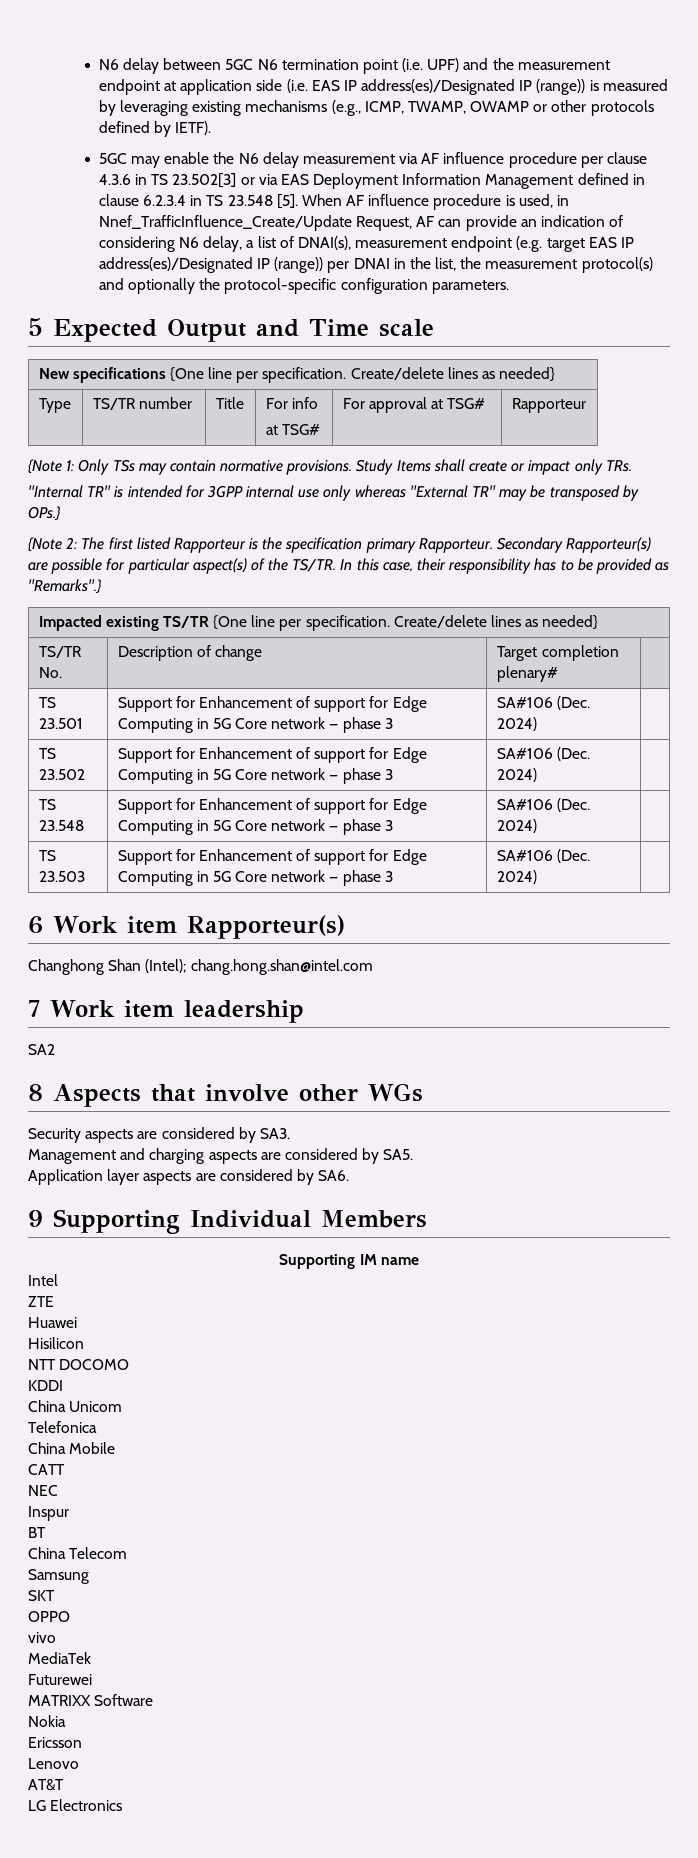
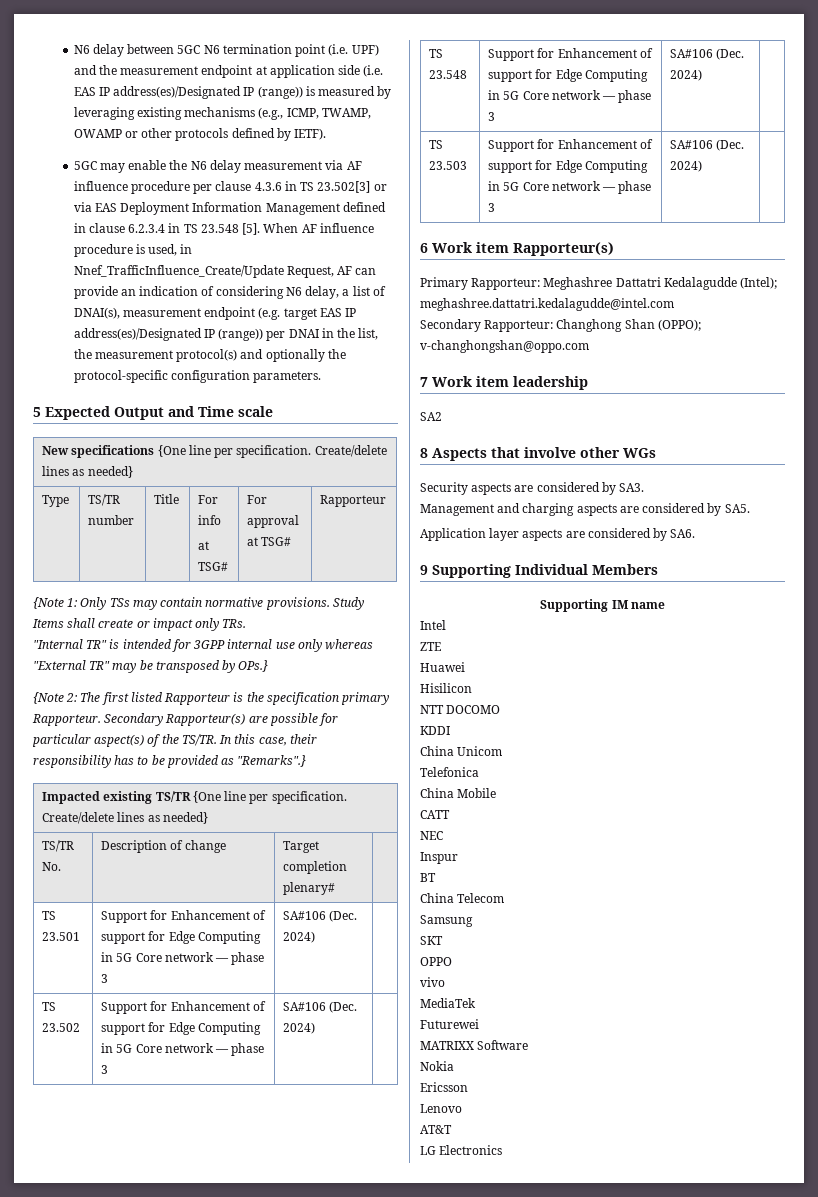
[28,959,373,975] Changhong Shan (Intel); chang.hong.shan@intel.com -> [420,277,778,290] [420,298,674,311] [420,319,701,332] [420,340,589,353] Primary Rapporteur: Meghashree Dattatri Kedalagudde (Intel); meghashree.dattatri.kedalagudde@intel.com // Secondary Rapporteur: Changhong Shan (OPPO); v-changhongshan@oppo.com

